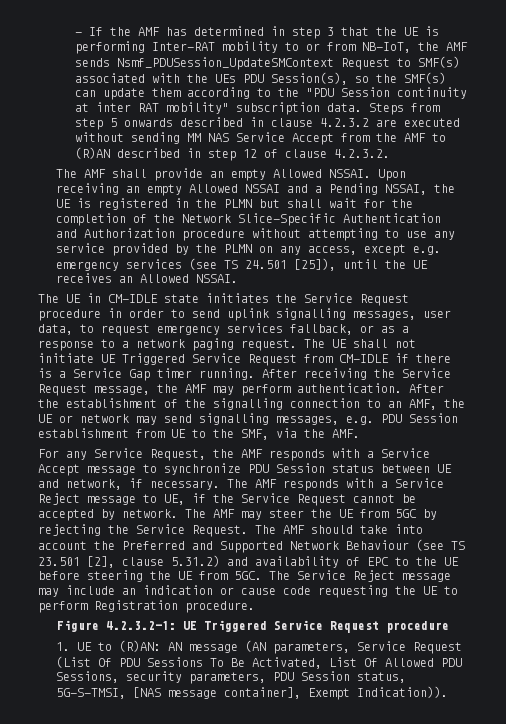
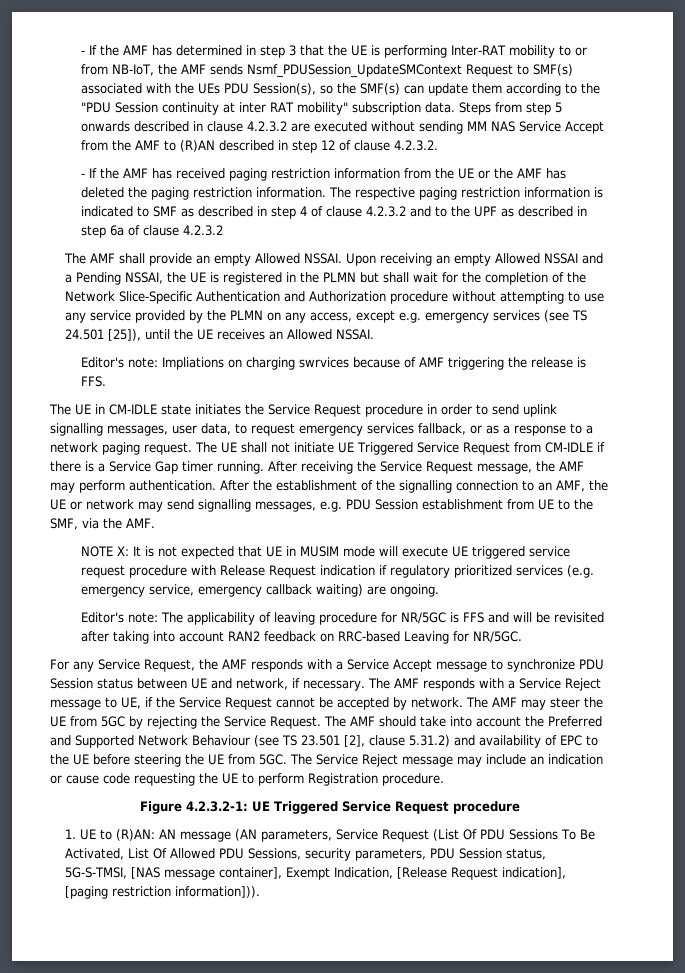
(390, 153) none -> [80,168,566,181] [80,187,603,200] [80,206,587,219] [80,225,223,238] // - If the AMF has received paging restriction information from the UE or the AMF has deleted the paging restriction information. The respective paging restriction information is indicated to SMF as described in step 4 of clause 4.2.3.2 and to the UPF as described in step 6a of clause 4.2.3.2
(239, 278) none -> [80,357,586,370] [80,376,106,387] // Editor's note: Impliations on charging swrvices because of AMF triggering the release is FFS.
(360, 433) none -> [80,546,570,559] [80,565,594,578] [80,584,439,597] [80,612,604,625] [80,631,522,644] // NOTE X: It is not expected that UE in MUSIM mode will execute UE triggered service request procedure with Release Request indication if regulatory prioritized services (e.g. emergency service, emergency callback waiting) are ongoing. // Editor's note: The applicability of leaving procedure for NR/5GC is FFS and will be revisited after taking into account RAN2 feedback on RRC-based Leaving for NR/5GC.
[357,686,449,698] Indication)). -> [334,867,567,880] [65,886,261,899] Indication, [Release Request indication], [paging restriction information])).

